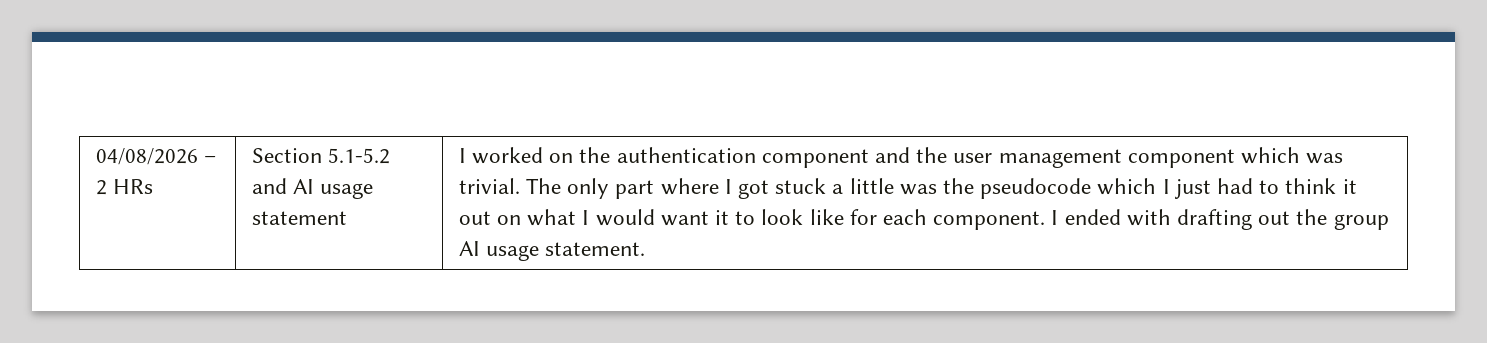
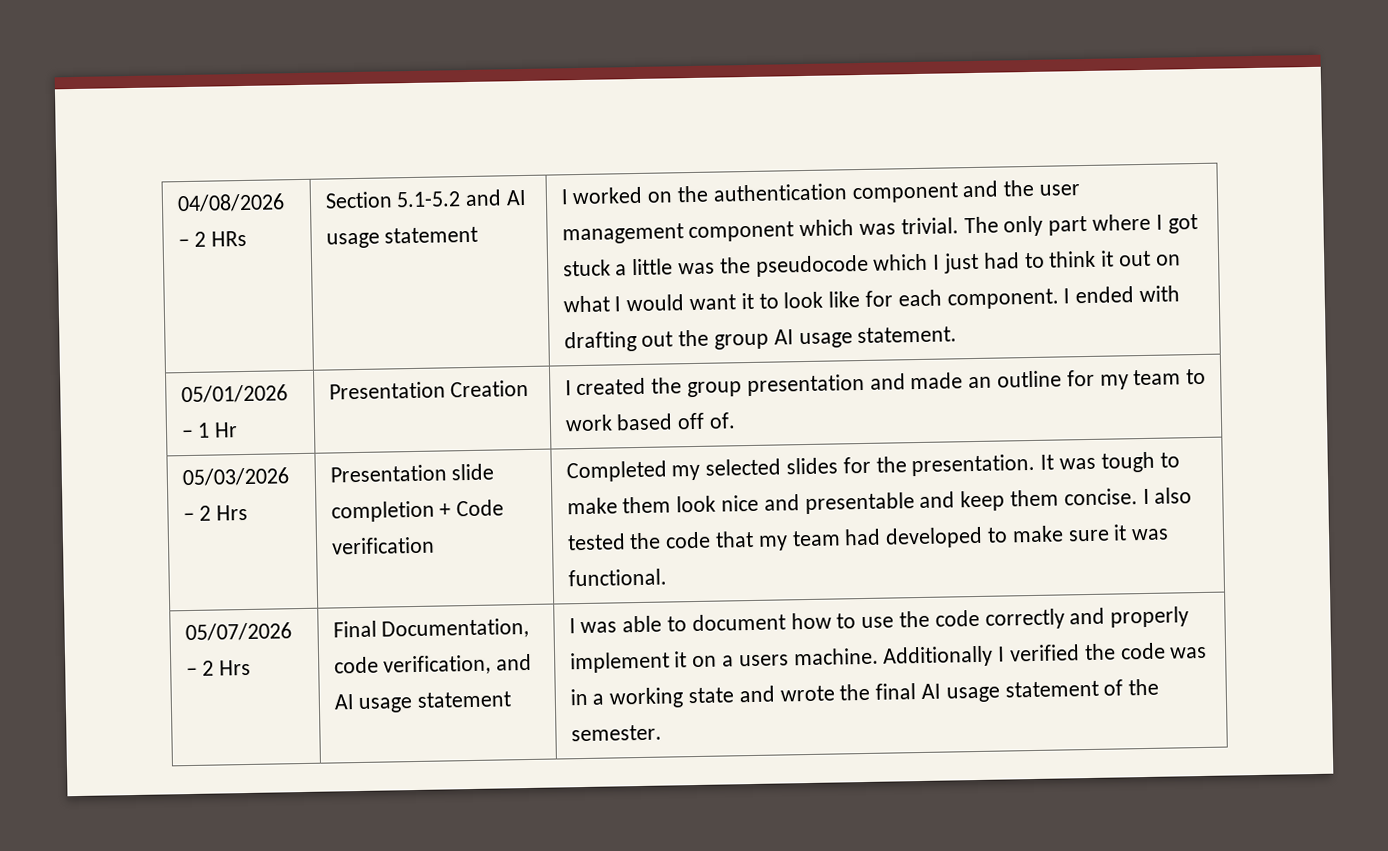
(646, 249) none -> [180,384,288,404] [181,422,239,439] [328,379,530,400] [564,368,1207,398] [564,412,737,432] [181,467,289,487] [182,504,249,522] [329,463,495,483] [330,499,505,523] [330,536,435,555] [565,451,1180,483] [566,487,1193,515] [566,524,1170,551] [567,568,667,587] [184,622,292,642] [185,659,252,677] [332,617,530,640] [333,653,533,676] [333,691,512,714] [568,606,1190,634] [569,642,1208,674] [569,678,1160,709] [570,724,662,742] // 05/01/2026 – 1 Hr | Presentation Creation | I created the group presentation and made an outline for my team to work based off of. // 05/03/2026 – 2 Hrs | Presentation slide completion + Code verification | Completed my selected slides for the presentation. It was tough to make them look nice and presentable and keep them concise. I also tested the code that my team had developed to make sure it was functional. // 05/07/2026 – 2 Hrs | Final Documentation, code verification, and AI usage statement | I was able to document how to use the code correctly and properly implement it on a users machine. Additionally I verified the code was in a working state and wrote the final AI usage statement of the semester.

